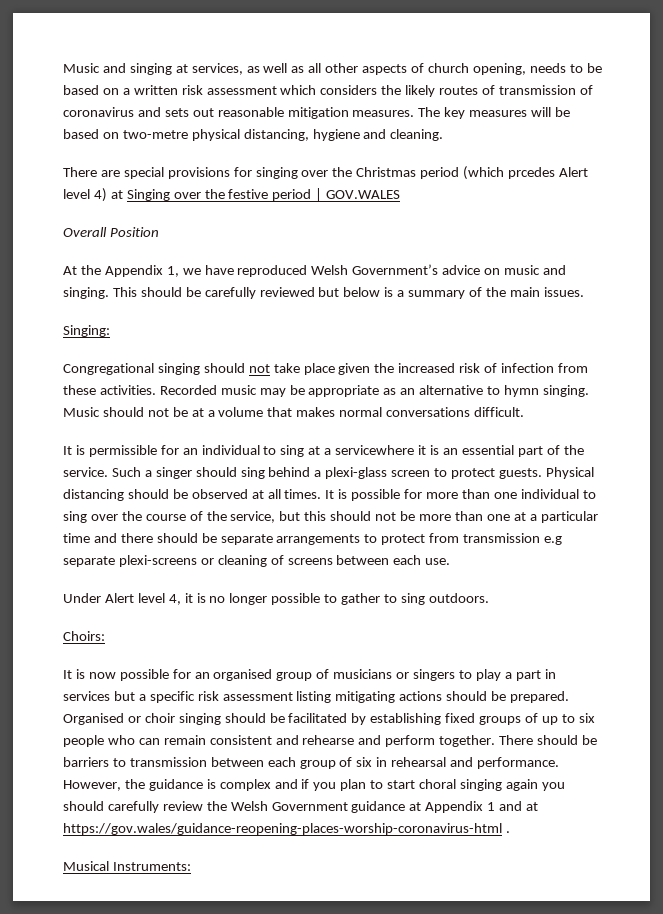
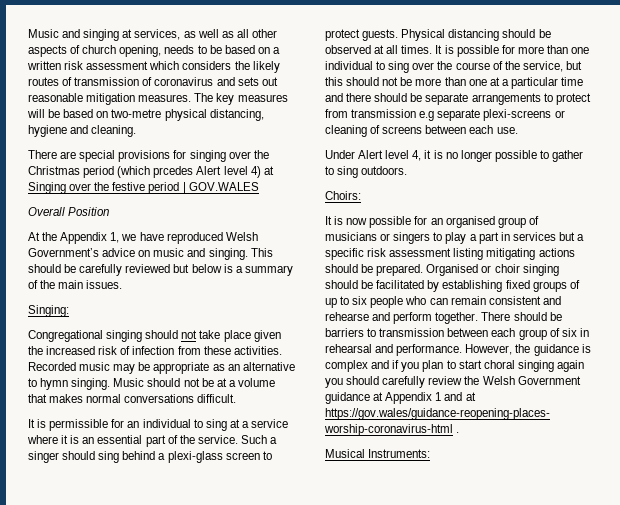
[335,445,415,455] servicewhere -> [251,419,289,428] [27,435,58,444] service where

